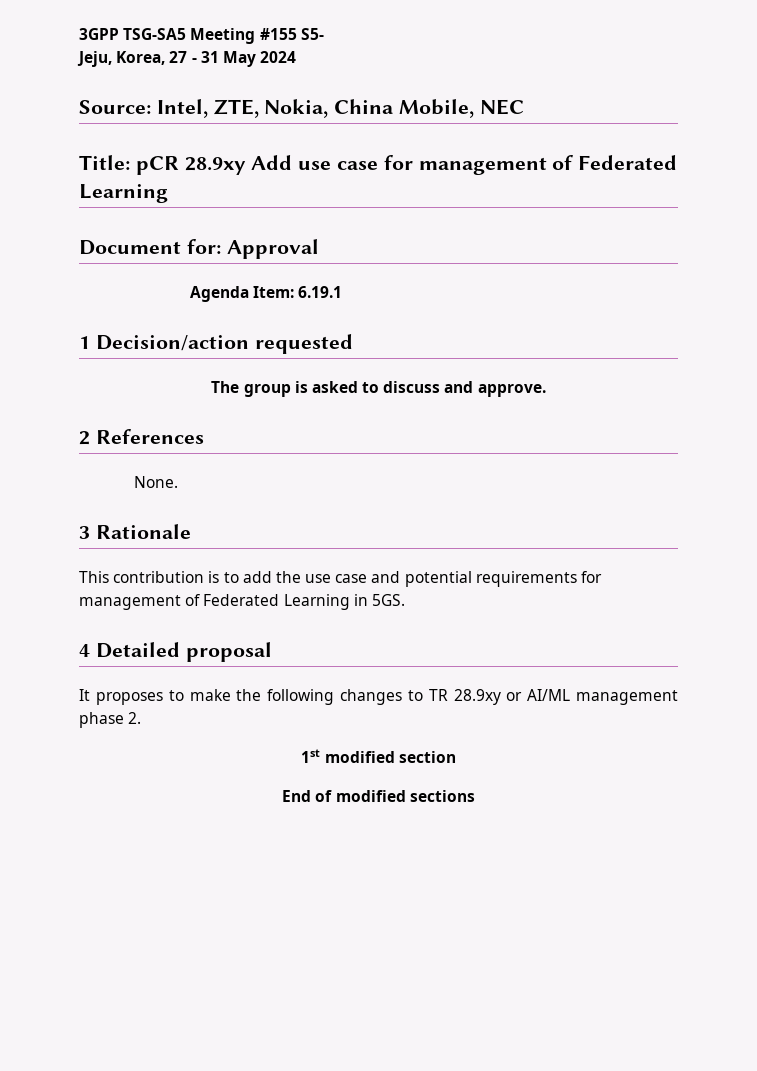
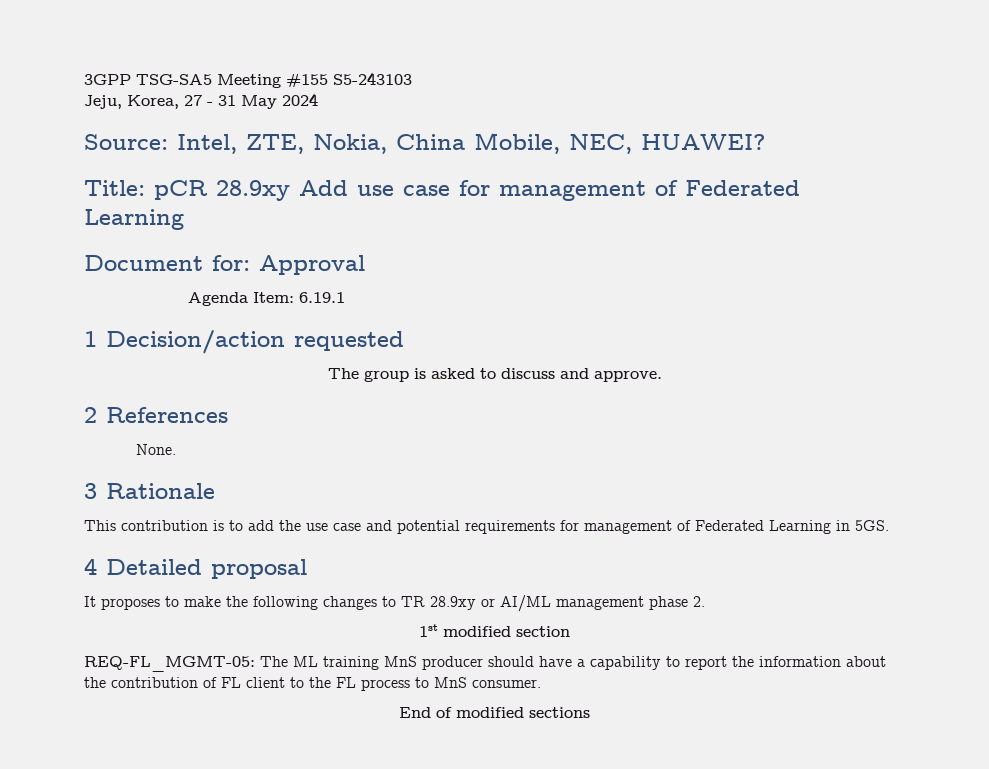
[300,28,324,40] S5- -> [333,72,412,85] S5-243103
[479,99,524,115] NEC -> [569,134,765,154] NEC, HUAWEI?
(456, 757) none -> [84,656,886,672] [84,677,541,691] // REQ-FL_MGMT-05: The ML training MnS producer should have a capability to report the information about the contribution of FL client to the FL process to MnS consumer.

